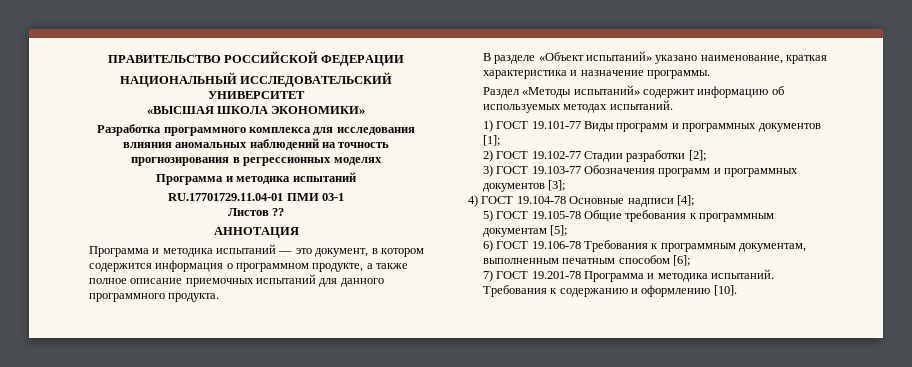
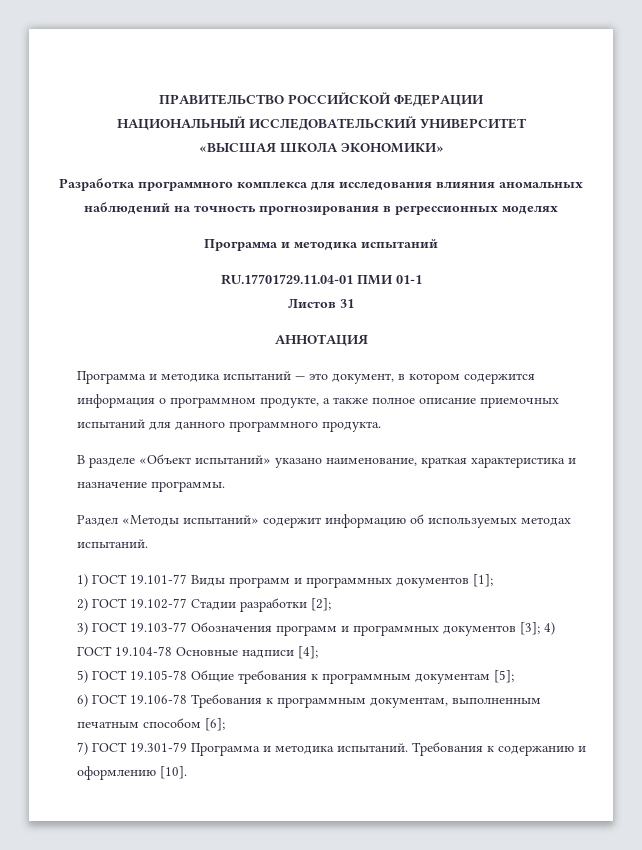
[321,193,344,201] 03-1 -> [395,275,422,284] 01-1
[272,208,285,216] ?? -> [340,299,354,308] 31
(566, 185) // -> (540, 628) none
[531,271,581,279] 19.201-78 -> [129,742,187,752] 19.301-79

